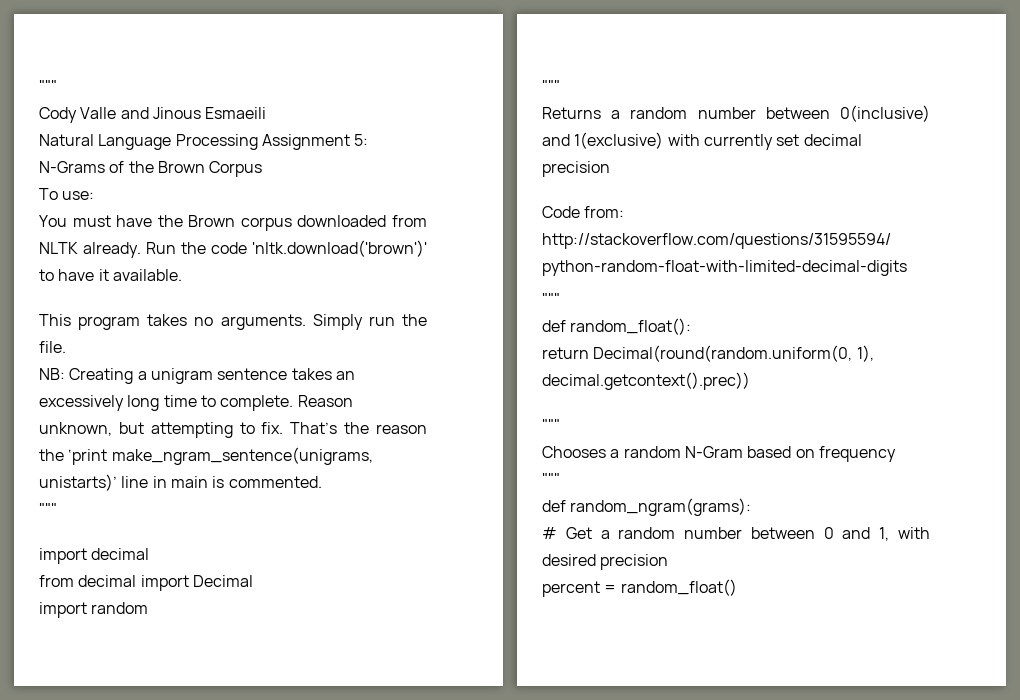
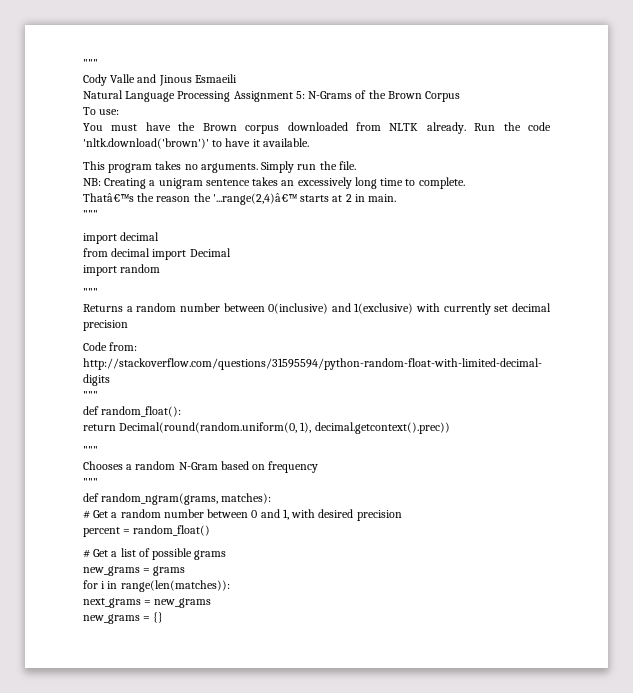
[297,395,353,407] [39,422,427,438] [39,447,373,465] [39,474,322,491] Reason unknown, but attempting to fix. That’s the reason the ‘print make_ngram_sentence(unigrams, unistarts)’ line in main is commented. -> [83,193,397,205] // Thatâ€™s the reason the '...range(2,4)â€™ starts at 2 in main.
[570,498,752,516] random_ngram(grams): -> [101,493,272,505] random_ngram(grams, matches):
(737, 587) none -> [83,548,227,560] [83,566,186,576] [83,580,230,592] [83,598,212,608] [83,612,164,624] // # Get a list of possible grams // new_grams = grams // for i in range(len(matches)): // next_grams = new_grams // new_grams = {}

